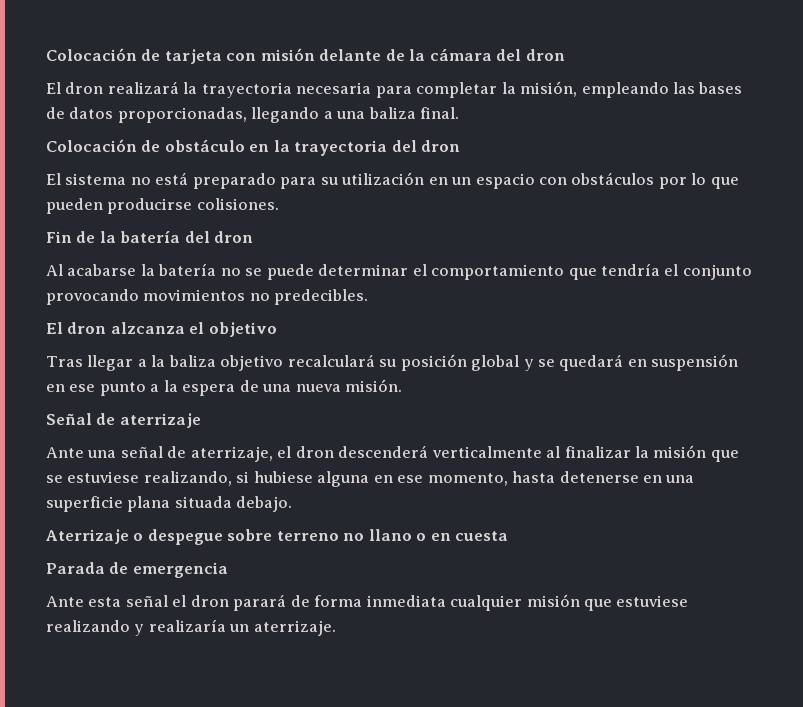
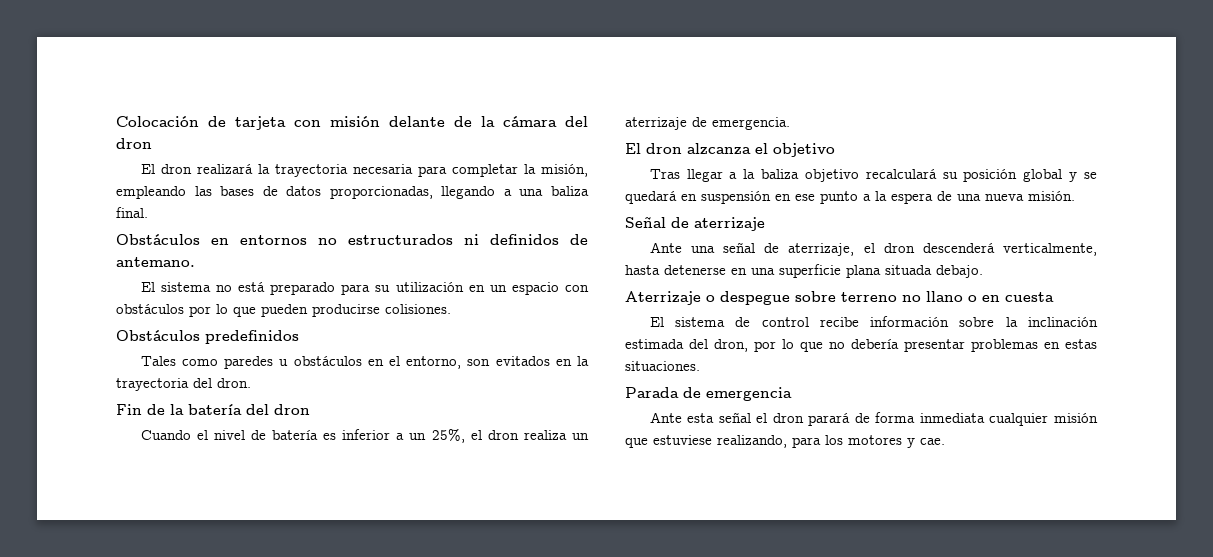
[46,139,461,156] Colocación de obstáculo en la trayectoria del dron -> [116,234,588,245] [116,257,195,267] Obstáculos en entornos no estructurados ni definidos de antemano.
(279, 204) none -> [116,330,299,344] [140,356,590,369] [116,378,251,391] // Obstáculos predefinidos // Tales como paredes u obstáculos en el entorno, son evitados en la trayectoria del dron.
[46,263,752,280] [46,289,369,305] Al acabarse la batería no se puede determinar el comportamiento que tendría el conjunto provocando movimientos no predecibles. -> [140,428,590,443] [625,117,790,130] Cuando el nivel de batería es inferior a un 25%, el dron realiza un aterrizaje de emergencia.
[431,445,739,462] [46,471,508,487] verticalmente al finalizar la misión que se estuviese realizando, si hubiese alguna en ese momento, -> [1003,243,1097,256] verticalmente,
(509, 536) none -> [649,316,1098,327] [625,339,1097,352] [625,361,700,371] // El sistema de control recibe información sobre la inclinación estimada del dron, por lo que no debería presentar problemas en estas situaciones.
[46,619,336,636] realizando y realizaría un aterrizaje. -> [717,435,945,448] realizando, para los motores y cae.

